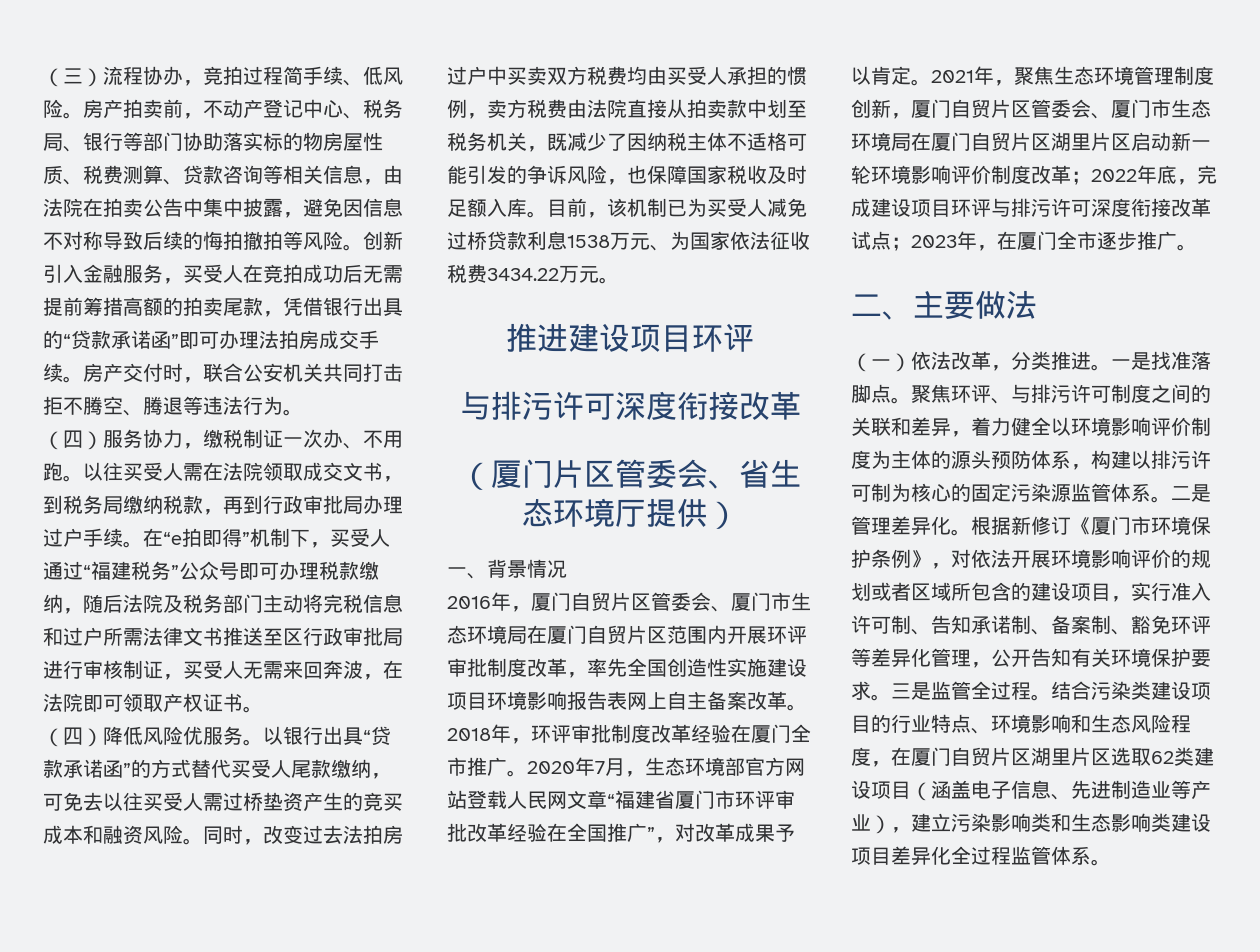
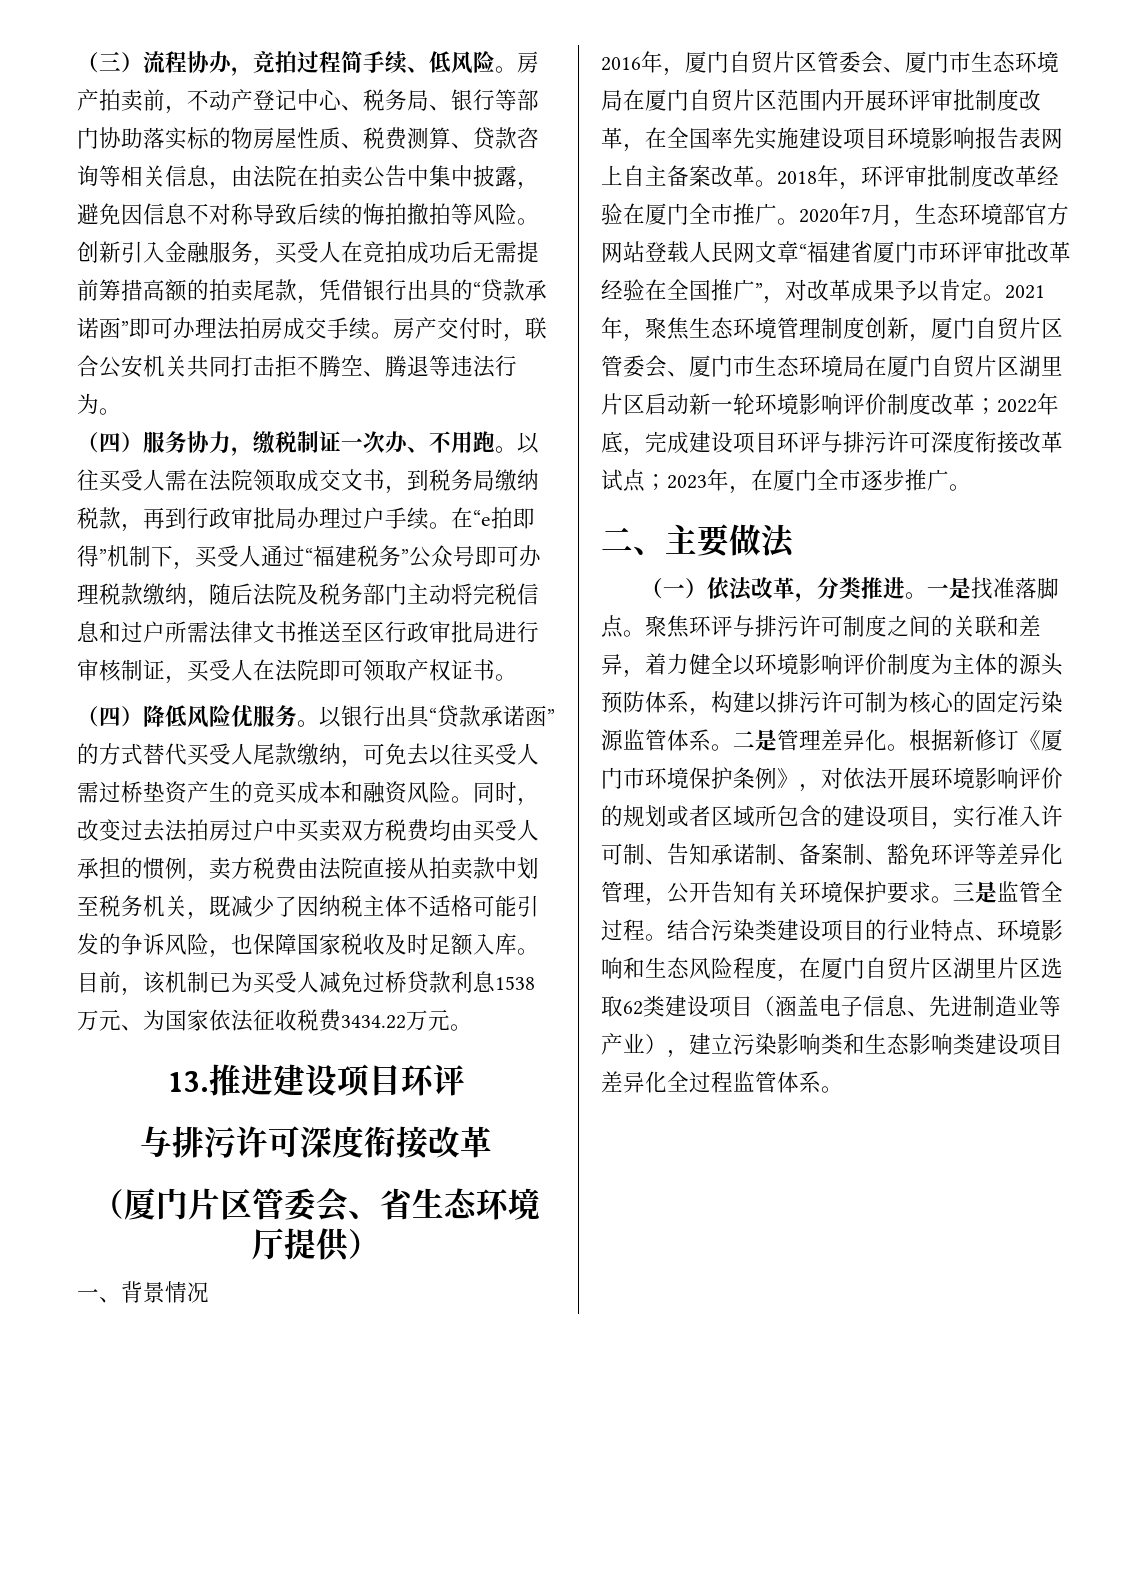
[243,660,383,680] 无需来回奔波， -> (253, 670) none
(619, 280) none -> [167,1071,209,1092] 13.
[587,658,727,677] 率先全国创造性 -> [645,127,755,149] 在全国率先
[991,398,1011,404] 、 -> (733, 626) none

